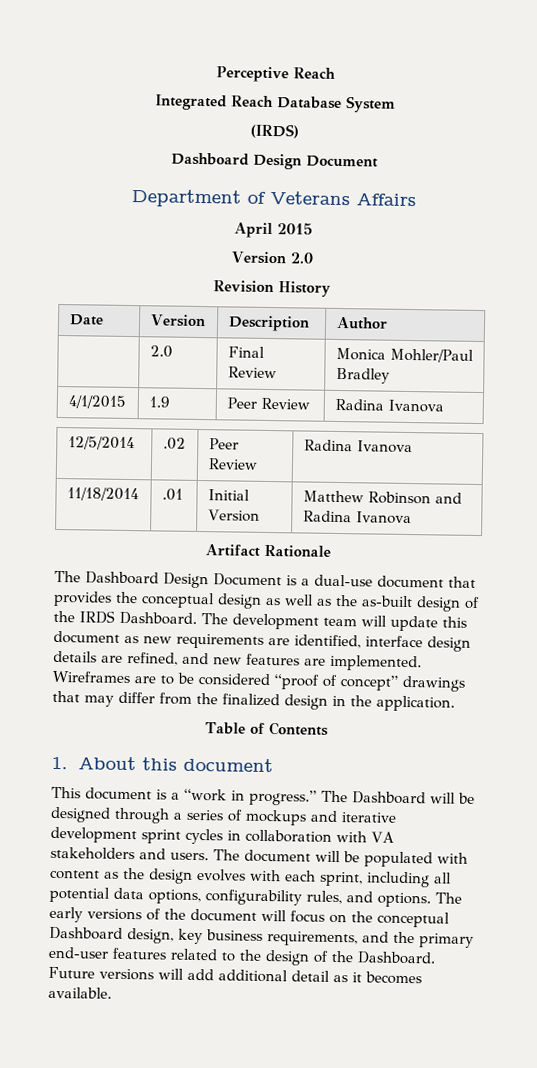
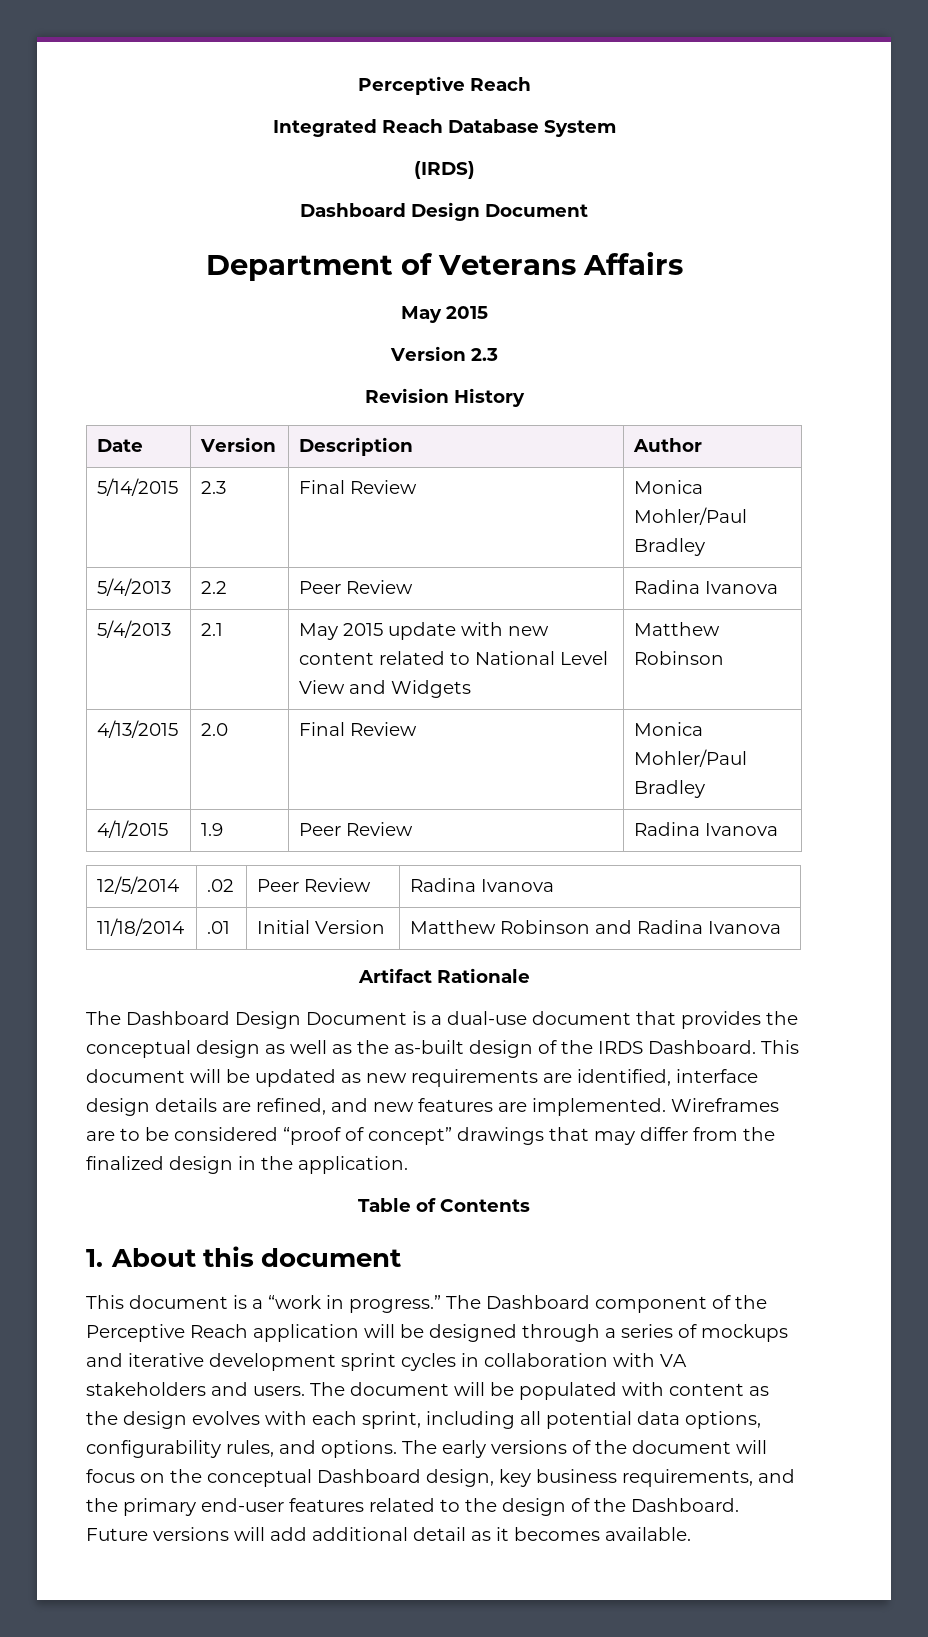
[233,222,273,239] April -> [400,306,442,323] May
[289,252,314,264] 2.0 -> [470,348,498,361] 2.3
(388, 323) none -> [97,478,179,496] [201,481,227,494] [299,480,418,494] [634,480,704,494] [634,507,748,525] [634,538,706,556] [97,578,172,596] [201,581,228,594] [299,580,414,594] [634,580,779,594] [97,620,172,638] [201,623,224,636] [299,622,550,640] [299,651,609,665] [299,680,472,698] [634,622,721,636] [634,651,725,665] [97,720,179,738] 5/14/2015 | 2.3 | Final Review | Monica Mohler/Paul Bradley // 5/4/2013 | 2.2 | Peer Review | Radina Ivanova // 5/4/2013 | 2.1 | May 2015 update with new content related to National Level View and Widgets | Matthew Robinson // 4/13/2015
[201,613,467,632] [53,630,120,644] The development team will update this document -> [761,1040,799,1054] [86,1069,336,1087] This document will be updated
(426, 798) none -> [595,1295,767,1313] [86,1324,359,1342] component of the Perceptive Reach application

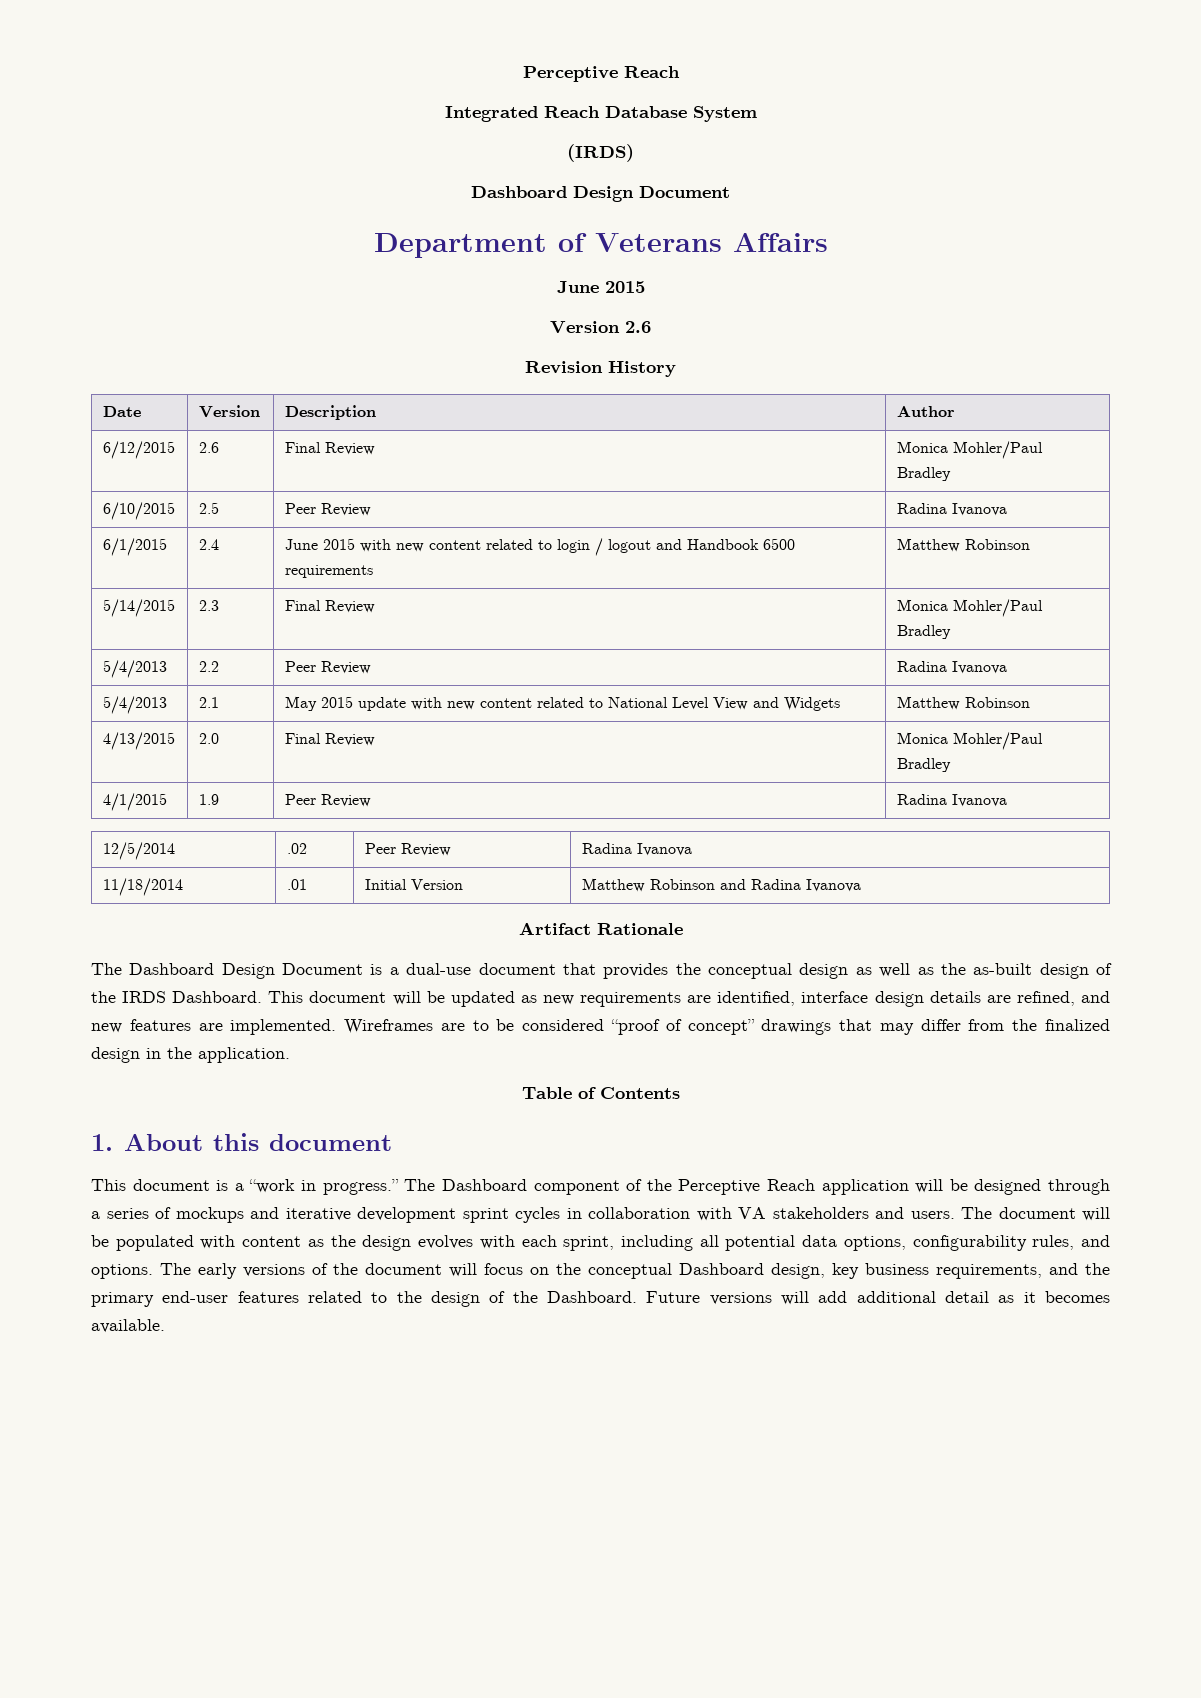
[400,306,442,323] May -> [556,281,599,293] June
[470,348,498,361] 2.3 -> [625,321,651,333] 2.6
(703, 445) none -> [102,441,175,459] [198,442,219,453] [284,442,375,455] [896,441,1043,459] [896,467,951,481] [102,502,175,520] [198,502,219,514] [284,503,371,516] [896,503,1007,516] [102,538,167,556] [198,539,219,550] [284,538,795,556] [284,565,373,578] [896,538,1030,552] // 6/12/2015 | 2.6 | Final Review | Monica Mohler/Paul Bradley // 6/10/2015 | 2.5 | Peer Review | Radina Ivanova // 6/1/2015 | 2.4 | June 2015 with new content related to login / logout and Handbook 6500 requirements | Matthew Robinson

